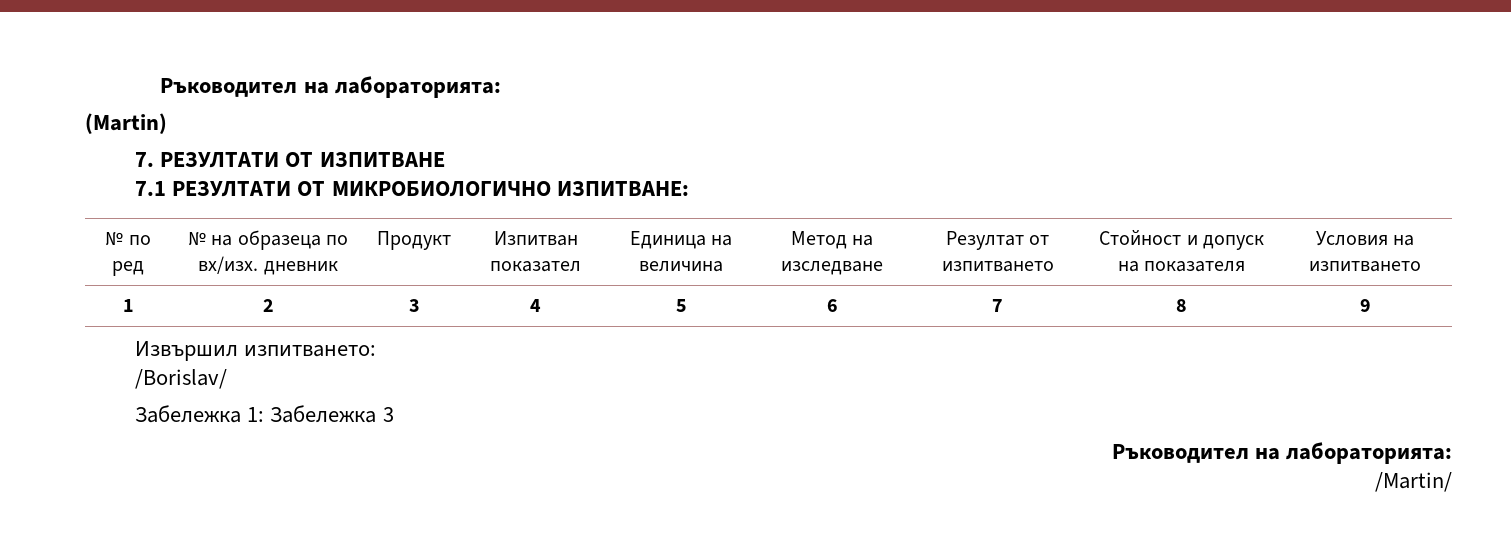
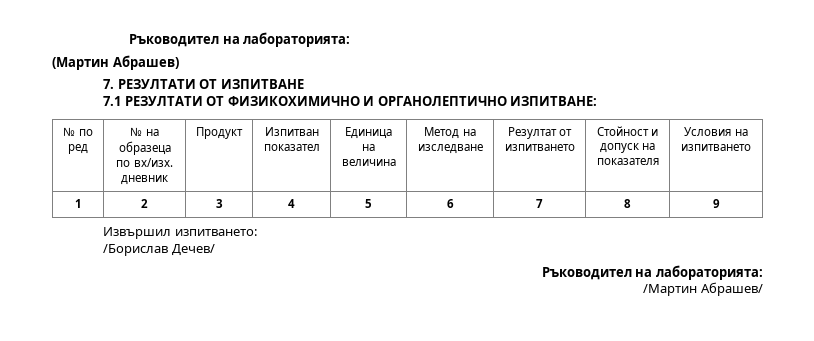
[160,76,501,98] [85,113,167,134] Ръководител на лабораторията: // (Martin) -> [129,32,351,47] [52,55,179,70] Ръководител на лабораторията: // (Мартин Абрашев)
[331,181,551,197] МИКРОБИОЛОГИЧНО -> [227,96,507,106] ФИЗИКОХИМИЧНО И ОРГАНОЛЕПТИЧНО
[135,369,228,389] [135,405,394,423] [1111,442,1452,464] [1375,472,1452,492] /Borislav/ // Забележка 1: Забележка 3 // Ръководител на лабораторията: // /Martin/ -> [103,244,215,256] [541,265,763,280] [643,282,763,296] /Борислав Дечев/ // Ръководител на лабораторията: // /Мартин Абрашев/

